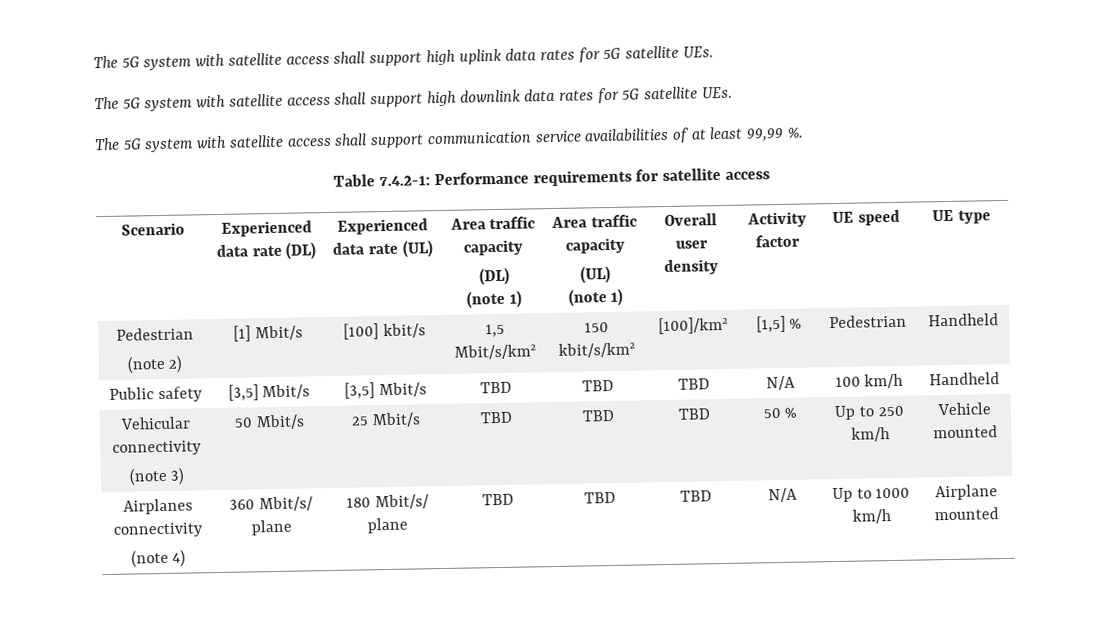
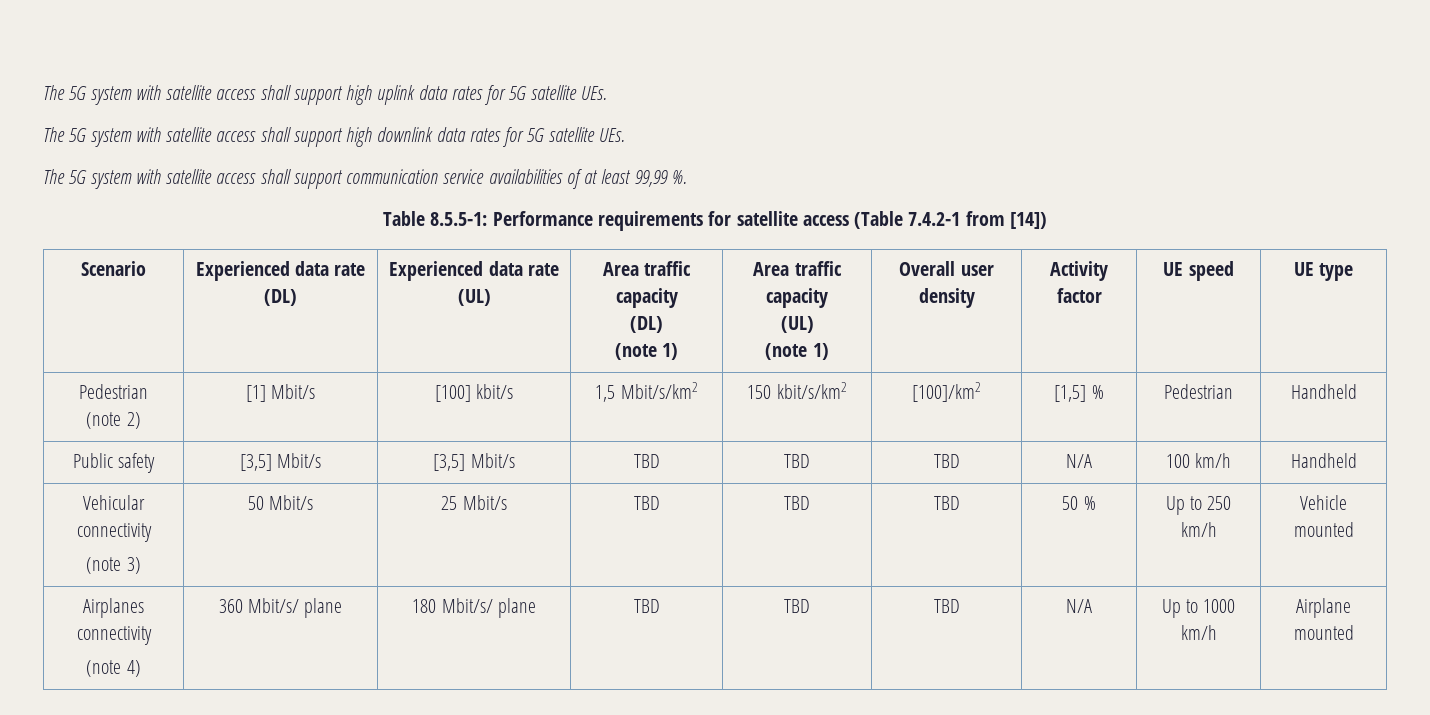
[379,175,431,187] 7.4.2-1: -> [430,212,488,226] 8.5.5-1:
(770, 175) none -> [854,211,1047,229] (Table 7.4.2-1 from [14])

